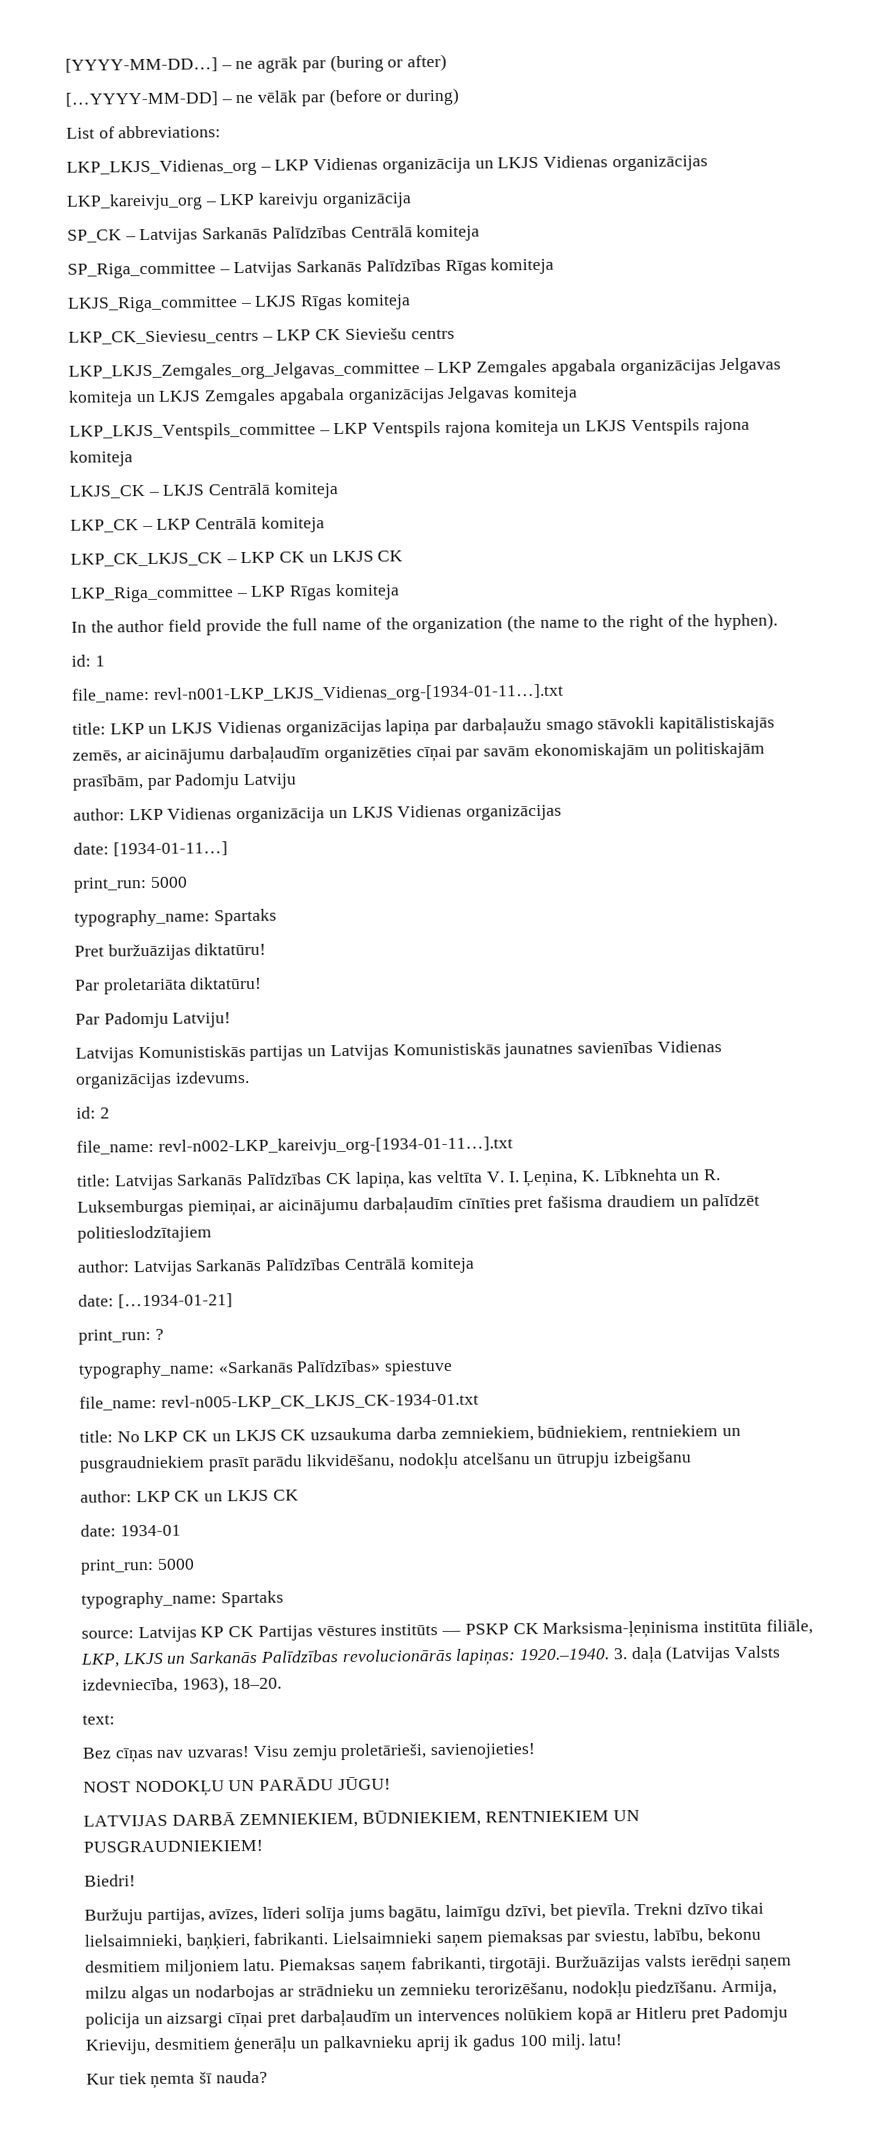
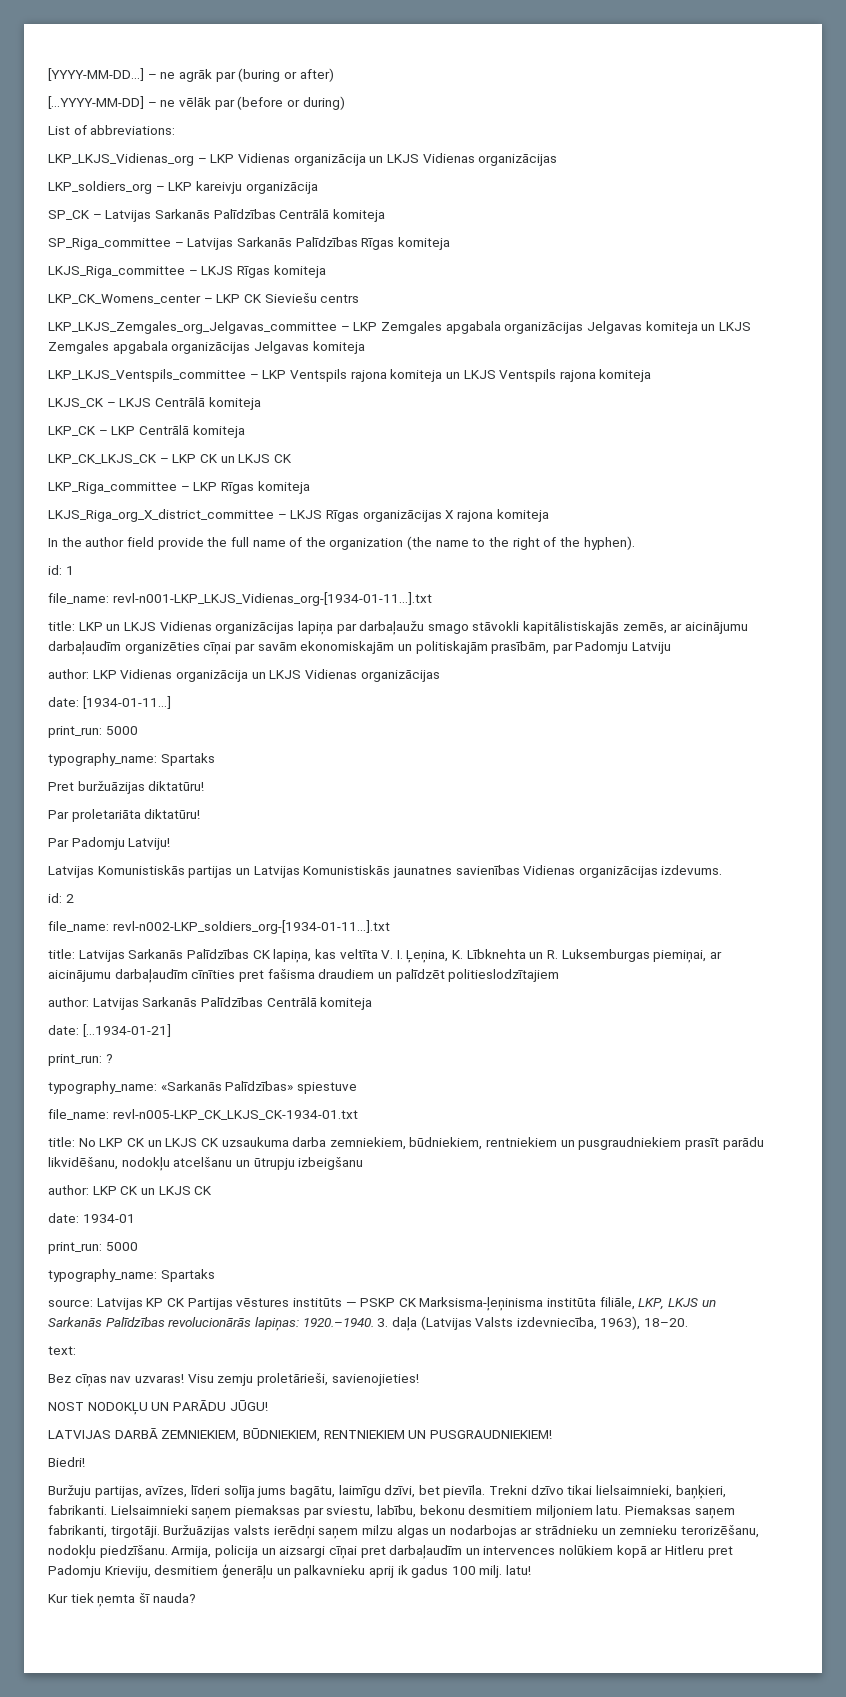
[66,193,203,211] LKP_kareivju_org -> [48,181,152,194] LKP_soldiers_org
[68,329,259,345] LKP_CK_Sieviesu_centrs -> [48,294,201,304] LKP_CK_Womens_center
(400, 592) none -> [48,509,549,522] // LKJS_Riga_org_X_district_committee – LKJS Rīgas organizācijas X rajona komiteja
[157,1136,513,1156] revl-n002-LKP_kareivju_org-[1934-01-11…].txt -> [112,920,390,934] revl-n002-LKP_soldiers_org-[1934-01-11…].txt

